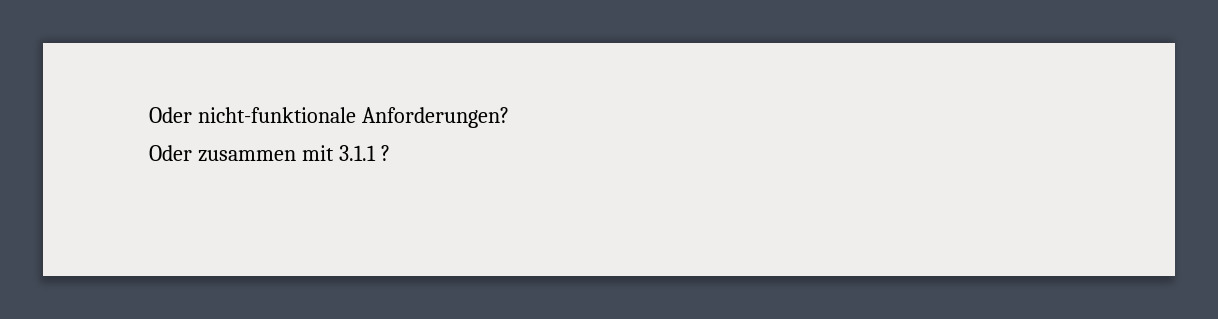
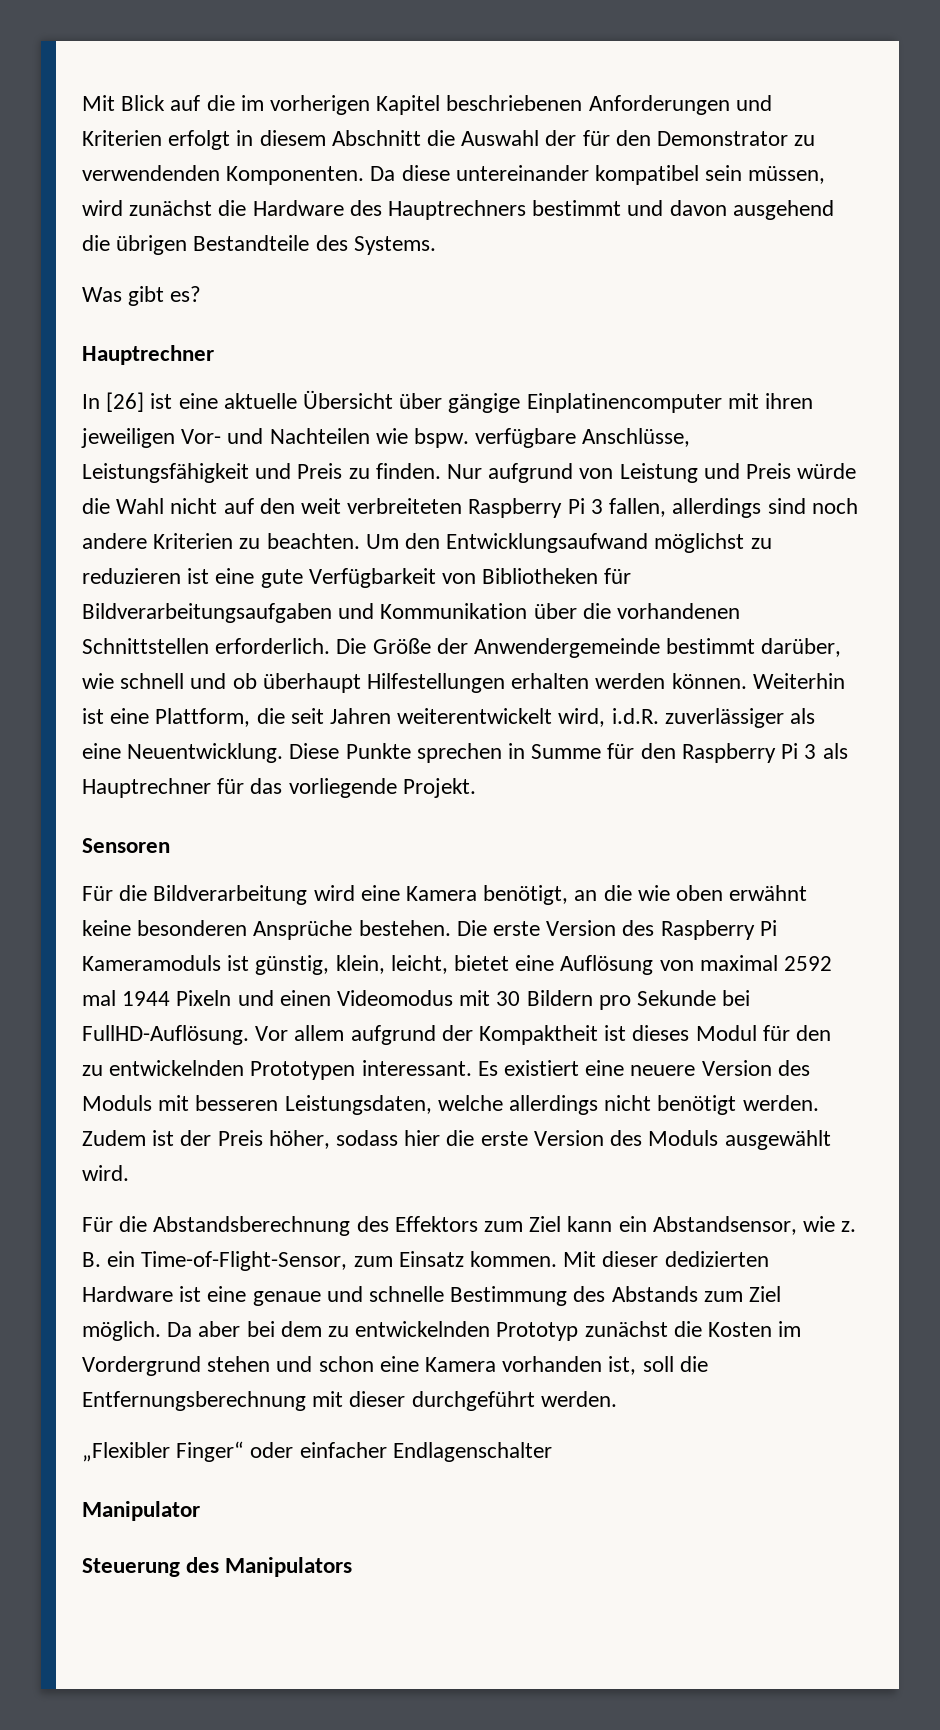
[149,107,509,128] [149,145,390,162] Oder nicht-funktionale Anforderungen? // Oder zusammen mit 3.1.1 ? -> [82,95,772,115] [82,130,816,150] [82,165,826,185] [82,200,834,220] [82,235,436,255] [82,286,202,306] [82,345,214,365] [82,390,814,413] [81,428,691,448] [82,463,857,483] [82,498,858,518] [82,533,772,553] [82,568,632,588] [82,603,741,623] [82,638,842,658] [82,673,845,693] [82,708,816,728] [82,743,848,763] [82,778,476,798] [82,838,170,853] [82,885,808,905] [82,920,777,940] [82,955,833,975] [82,990,751,1010] [82,1025,832,1045] [82,1060,810,1080] [82,1095,819,1115] [82,1130,831,1150] [82,1165,129,1181] [82,1216,857,1236] [82,1251,769,1271] [82,1286,782,1306] [82,1321,802,1341] [82,1356,708,1376] [82,1391,617,1411] [82,1441,552,1462] [82,1501,200,1521] [82,1557,353,1577] Mit Blick auf die im vorherigen Kapitel beschriebenen Anforderungen und Kriterien erfolgt in diesem Abschnitt die Auswahl der für den Demonstrator zu verwendenden Komponenten. Da diese untereinander kompatibel sein müssen, wird zunächst die Hardware des Hauptrechners bestimmt und davon ausgehend die übrigen Bestandteile des Systems. // Was gibt es? // Hauptrechner // In [26] ist eine aktuelle Übersicht über gängige Einplatinencomputer mit ihren jeweiligen Vor- und Nachteilen wie bspw. verfügbare Anschlüsse, Leistungsfähigkeit und Preis zu finden. Nur aufgrund von Leistung und Preis würde die Wahl nicht auf den weit verbreiteten Raspberry Pi 3 fallen, allerdings sind noch andere Kriterien zu beachten. Um den Entwicklungsaufwand möglichst zu reduzieren ist eine gute Verfügbarkeit von Bibliotheken für Bildverarbeitungsaufgaben und Kommunikation über die vorhandenen Schnittstellen erforderlich. Die Größe der Anwendergemeinde bestimmt darüber, wie schnell und ob überhaupt Hilfestellungen erhalten werden können. Weiterhin ist eine Plattform, die seit Jahren weiterentwickelt wird, i.d.R. zuverlässiger als eine Neuentwicklung. Diese Punkte sprechen in Summe für den Raspberry Pi 3 als Hauptrechner für das vorliegende Projekt. // Sensoren // Für die Bildverarbeitung wird eine Kamera benötigt, an die wie oben erwähnt keine besonderen Ansprüche bestehen. Die erste Version des Raspberry Pi Kameramoduls ist günstig, klein, leicht, bietet eine Auflösung von maximal 2592 mal 1944 Pixeln und einen Videomodus mit 30 Bildern pro Sekunde bei FullHD-Auflösung. Vor allem aufgrund der Kompaktheit ist dieses Modul für den zu entwickelnden Prototypen interessant. Es existiert eine neuere Version des Moduls mit besseren Leistungsdaten, welche allerdings nicht benötigt werden. Zudem ist der Preis höher, sodass hier die erste Version des Moduls ausgewählt wird. // Für die Abstandsberechnung des Effektors zum Ziel kann ein Abstandsensor, wie z. B. ein Time-of-Flight-Sensor, zum Einsatz kommen. Mit dieser dedizierten Hardware ist eine genaue und schnelle Bestimmung des Abstands zum Ziel möglich. Da aber bei dem zu entwickelnden Prototyp zunächst die Kosten im Vordergrund stehen und schon eine Kamera vorhanden ist, soll die Entfernungsberechnung mit dieser durchgeführt werden. // „Flexibler Finger“ oder einfacher Endlagenschalter // Manipulator // Steuerung des Manipulators

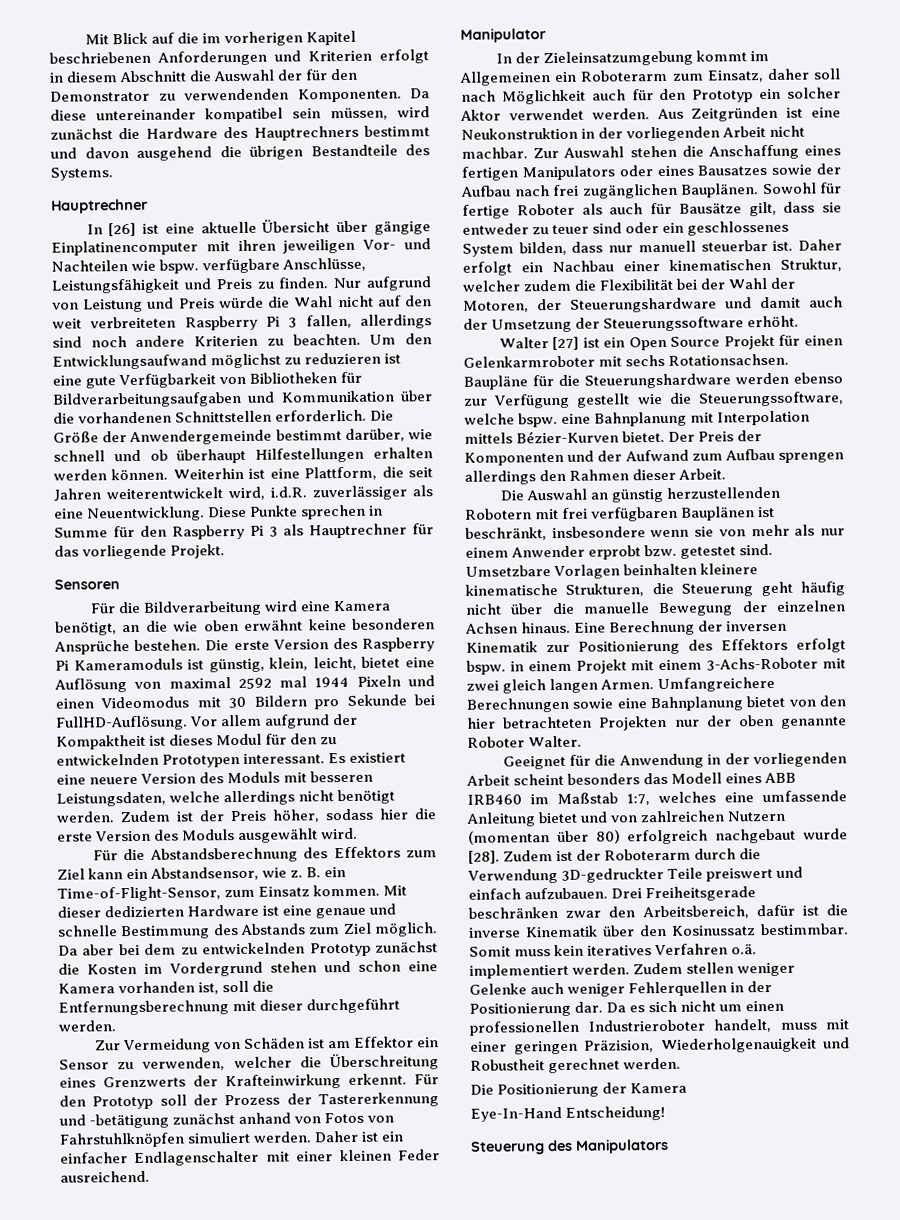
[82,286,202,306] // Was gibt es? -> (113, 174) none
[82,1441,552,1462] [82,1501,200,1521] „Flexibler Finger“ oder einfacher Endlagenschalter // Manipulator -> [94,1036,439,1054] [59,1053,439,1071] [59,1073,439,1090] [59,1092,440,1110] [59,1112,395,1129] [59,1130,405,1148] [60,1149,440,1167] [60,1170,150,1183] [460,28,546,43] [495,50,769,67] [459,68,841,86] [461,87,842,105] [460,106,841,122] [461,125,806,142] [461,144,841,160] [461,163,841,181] [461,182,842,199] [462,201,842,219] [462,220,790,236] [462,239,842,257] [462,258,842,276] [462,277,796,292] [463,296,843,313] [463,315,800,333] [498,334,843,351] [463,353,790,368] [463,372,843,390] [464,391,844,409] [464,410,811,428] [464,430,763,444] [464,448,844,466] [464,468,727,485] [499,486,780,503] [465,506,776,522] [465,524,845,541] [465,543,774,560] [465,563,759,580] [465,581,845,597] [465,600,846,617] [465,620,788,636] [466,638,846,655] [466,657,846,675] [466,676,776,694] [466,695,846,713] [467,714,847,731] [467,735,583,748] [502,752,847,770] [466,772,797,786] [467,790,847,806] [466,810,787,827] [468,828,848,845] [468,848,762,864] [467,866,804,884] [468,886,757,902] [468,904,848,920] [468,923,849,938] [469,943,758,957] [469,962,796,979] [469,980,773,997] [469,1000,785,1017] [469,1018,849,1036] [470,1037,850,1055] [470,1057,682,1074] [470,1082,688,1098] [470,1105,666,1122] Zur Vermeidung von Schäden ist am Effektor ein Sensor zu verwenden, welcher die Überschreitung eines Grenzwerts der Krafteinwirkung erkennt. Für den Prototyp soll der Prozess der Tastererkennung und -betätigung zunächst anhand von Fotos von Fahrstuhlknöpfen simuliert werden. Daher ist ein einfacher Endlagenschalter mit einer kleinen Feder ausreichend. // Manipulator // In der Zieleinsatzumgebung kommt im Allgemeinen ein Roboterarm zum Einsatz, daher soll nach Möglichkeit auch für den Prototyp ein solcher Aktor verwendet werden. Aus Zeitgründen ist eine Neukonstruktion in der vorliegenden Arbeit nicht machbar. Zur Auswahl stehen die Anschaffung eines fertigen Manipulators oder eines Bausatzes sowie der Aufbau nach frei zugänglichen Bauplänen. Sowohl für fertige Roboter als auch für Bausätze gilt, dass sie entweder zu teuer sind oder ein geschlossenes System bilden, dass nur manuell steuerbar ist. Daher erfolgt ein Nachbau einer kinematischen Struktur, welcher zudem die Flexibilität bei der Wahl der Motoren, der Steuerungshardware und damit auch der Umsetzung der Steuerungssoftware erhöht. // Walter [27] ist ein Open Source Projekt für einen Gelenkarmroboter mit sechs Rotationsachsen. Baupläne für die Steuerungshardware werden ebenso zur Verfügung gestellt wie die Steuerungssoftware, welche bspw. eine Bahnplanung mit Interpolation mittels Bézier-Kurven bietet. Der Preis der Komponenten und der Aufwand zum Aufbau sprengen allerdings den Rahmen dieser Arbeit. // Die Auswahl an günstig herzustellenden Robotern mit frei verfügbaren Bauplänen ist beschränkt, insbesondere wenn sie von mehr als nur einem Anwender erprobt bzw. getestet sind. Umsetzbare Vorlagen beinhalten kleinere kinematische Strukturen, die Steuerung geht häufig nicht über die manuelle Bewegung der einzelnen Achsen hinaus. Eine Berechnung der inversen Kinematik zur Positionierung des Effektors erfolgt bspw. in einem Projekt mit einem 3-Achs-Roboter mit zwei gleich langen Armen. Umfangreichere Berechnungen sowie eine Bahnplanung bietet von den hier betrachteten Projekten nur der oben genannte Roboter Walter. // Geeignet für die Anwendung in der vorliegenden Arbeit scheint besonders das Modell eines ABB IRB460 im Maßstab 1:7, welches eine umfassende Anleitung bietet und von zahlreichen Nutzern (momentan über 80) erfolgreich nachgebaut wurde [28]. Zudem ist der Roboterarm durch die Verwendung 3D-gedruckter Teile preiswert und einfach aufzubauen. Drei Freiheitsgerade beschränken zwar den Arbeitsbereich, dafür ist die inverse Kinematik über den Kosinussatz bestimmbar. Somit muss kein iteratives Verfahren o.ä. implementiert werden. Zudem stellen weniger Gelenke auch weniger Fehlerquellen in der Positionierung dar. Da es sich nicht um einen professionellen Industrieroboter handelt, muss mit einer geringen Präzision, Wiederholgenauigkeit und Robustheit gerechnet werden. // Die Positionierung der Kamera // Eye-In-Hand Entscheidung!

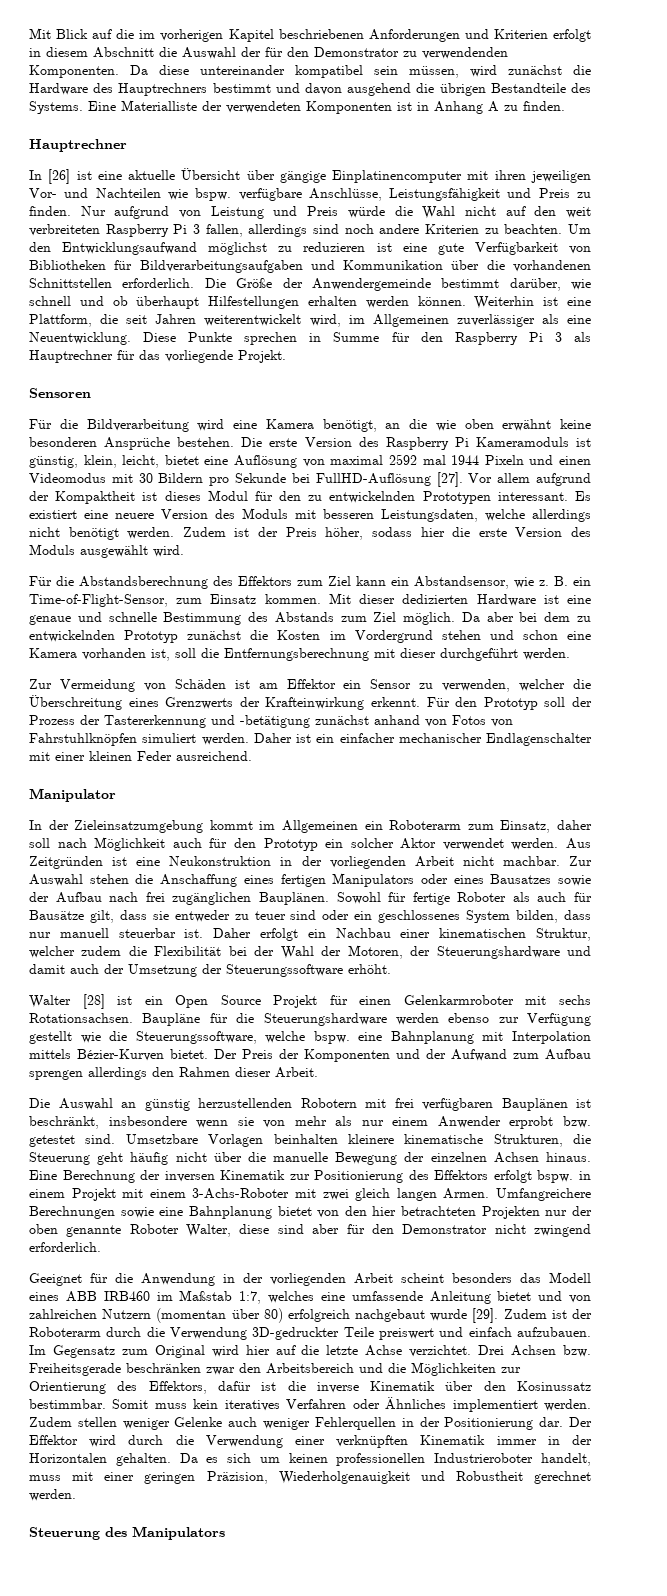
(113, 174) none -> [88,100,565,114] Eine Materialliste der verwendeten Komponenten ist in Anhang A zu finden.
[270,486,307,498] i.d.R. -> [348,314,449,327] im Allgemeinen
[55,715,188,731] FullHD-Auflösung. -> [315,472,463,487] FullHD-Auflösung [27].
(128, 1158) none -> [398,733,482,743] mechanischer
[552,336,580,351] [27] -> [82,994,105,1009] [28]
[528,735,583,748] Walter. -> [186,1224,592,1237] [29,1242,101,1252] Walter, diese sind aber für den Demonstrator nicht zwingend erforderlich.
[468,850,500,864] [28]. -> [472,1308,499,1323] [29].
[611,886,757,902] [468,905,749,920] Drei Freiheitsgerade beschränken zwar den Arbeitsbereich, -> [29,1345,591,1358] [29,1362,521,1376] [29,1381,207,1394] Im Gegensatz zum Original wird hier auf die letzte Achse verzichtet. Drei Achsen bzw. Freiheitsgerade beschränken zwar den Arbeitsbereich und die Möglichkeiten zur Orientierung des Effektors,
[731,943,758,955] o.ä. -> [352,1397,447,1410] oder Ähnliches
[606,1000,785,1013] Da es sich nicht um einen -> [569,1417,592,1427] [29,1435,592,1448] [29,1453,328,1466] Der Effektor wird durch die Verwendung einer verknüpften Kinematik immer in der Horizontalen gehalten. Da es sich um keinen
[470,1082,688,1098] [470,1105,666,1122] // Die Positionierung der Kamera // Eye-In-Hand Entscheidung! -> (76, 1495) none

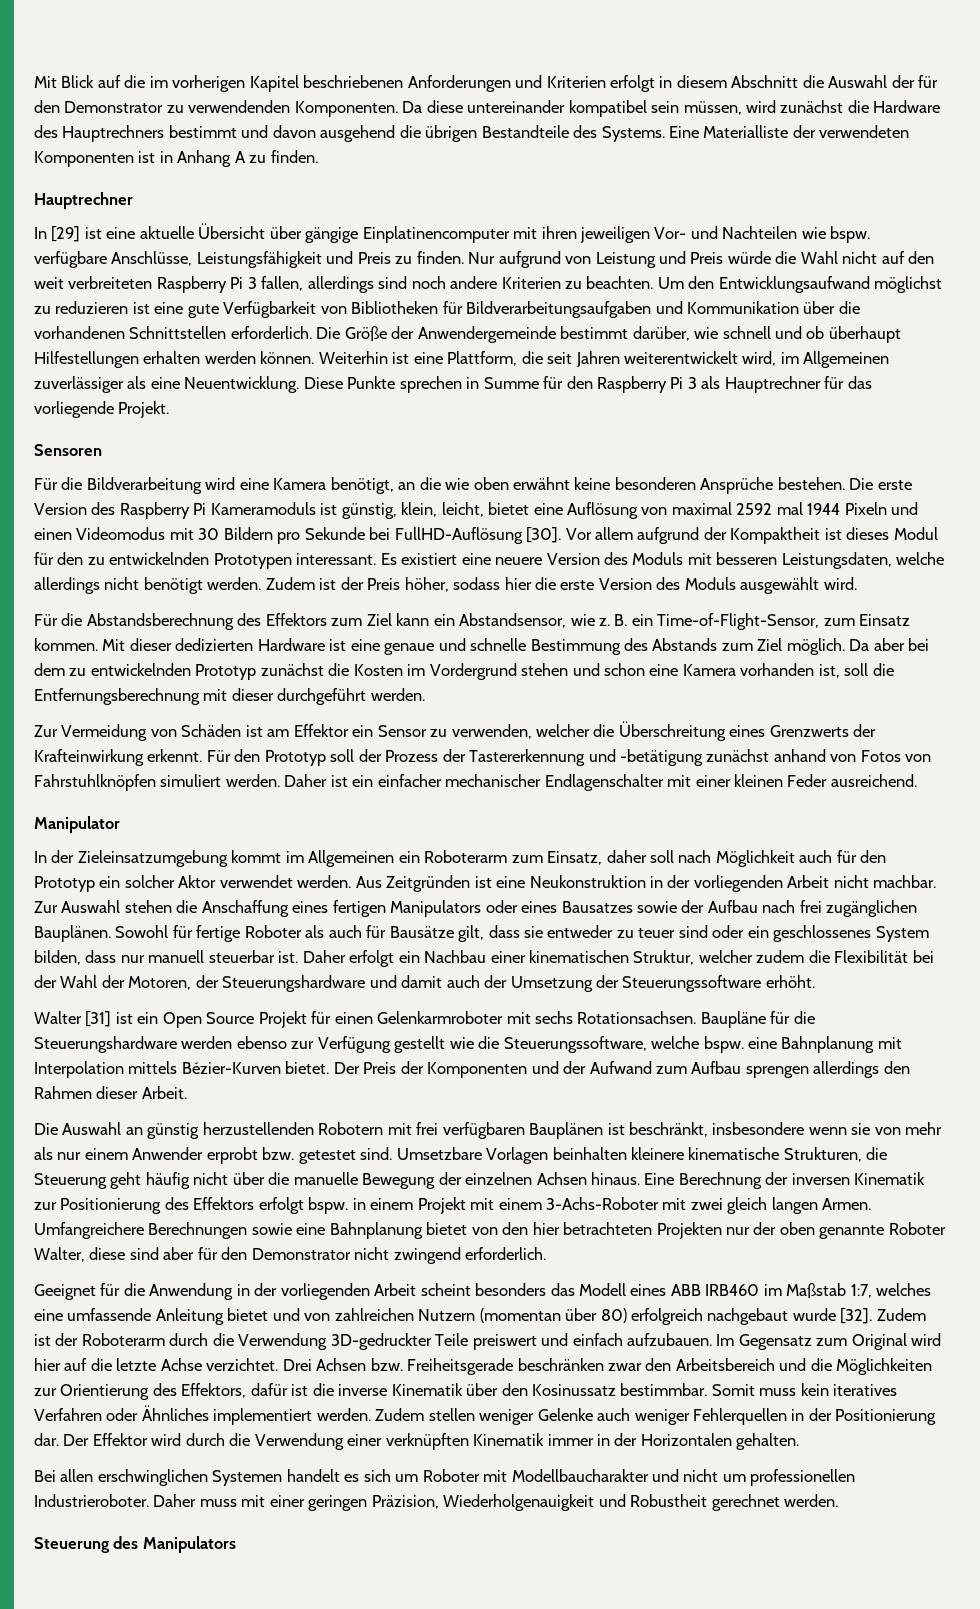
[48,169,71,184] [26] -> [51,226,81,242] [29]
[436,472,463,487] [27]. -> [526,527,562,543] [30].
[82,994,105,1009] [28] -> [85,1011,112,1027] [31]
[472,1308,499,1323] [29]. -> [840,1308,873,1324] [32].
[179,1453,591,1466] Da es sich um keinen professionellen Industrieroboter handelt, -> [34,1469,856,1486] [34,1494,197,1507] // Bei allen erschwinglichen Systemen handelt es sich um Roboter mit Modellbaucharakter und nicht um professionellen Industrieroboter. Daher

